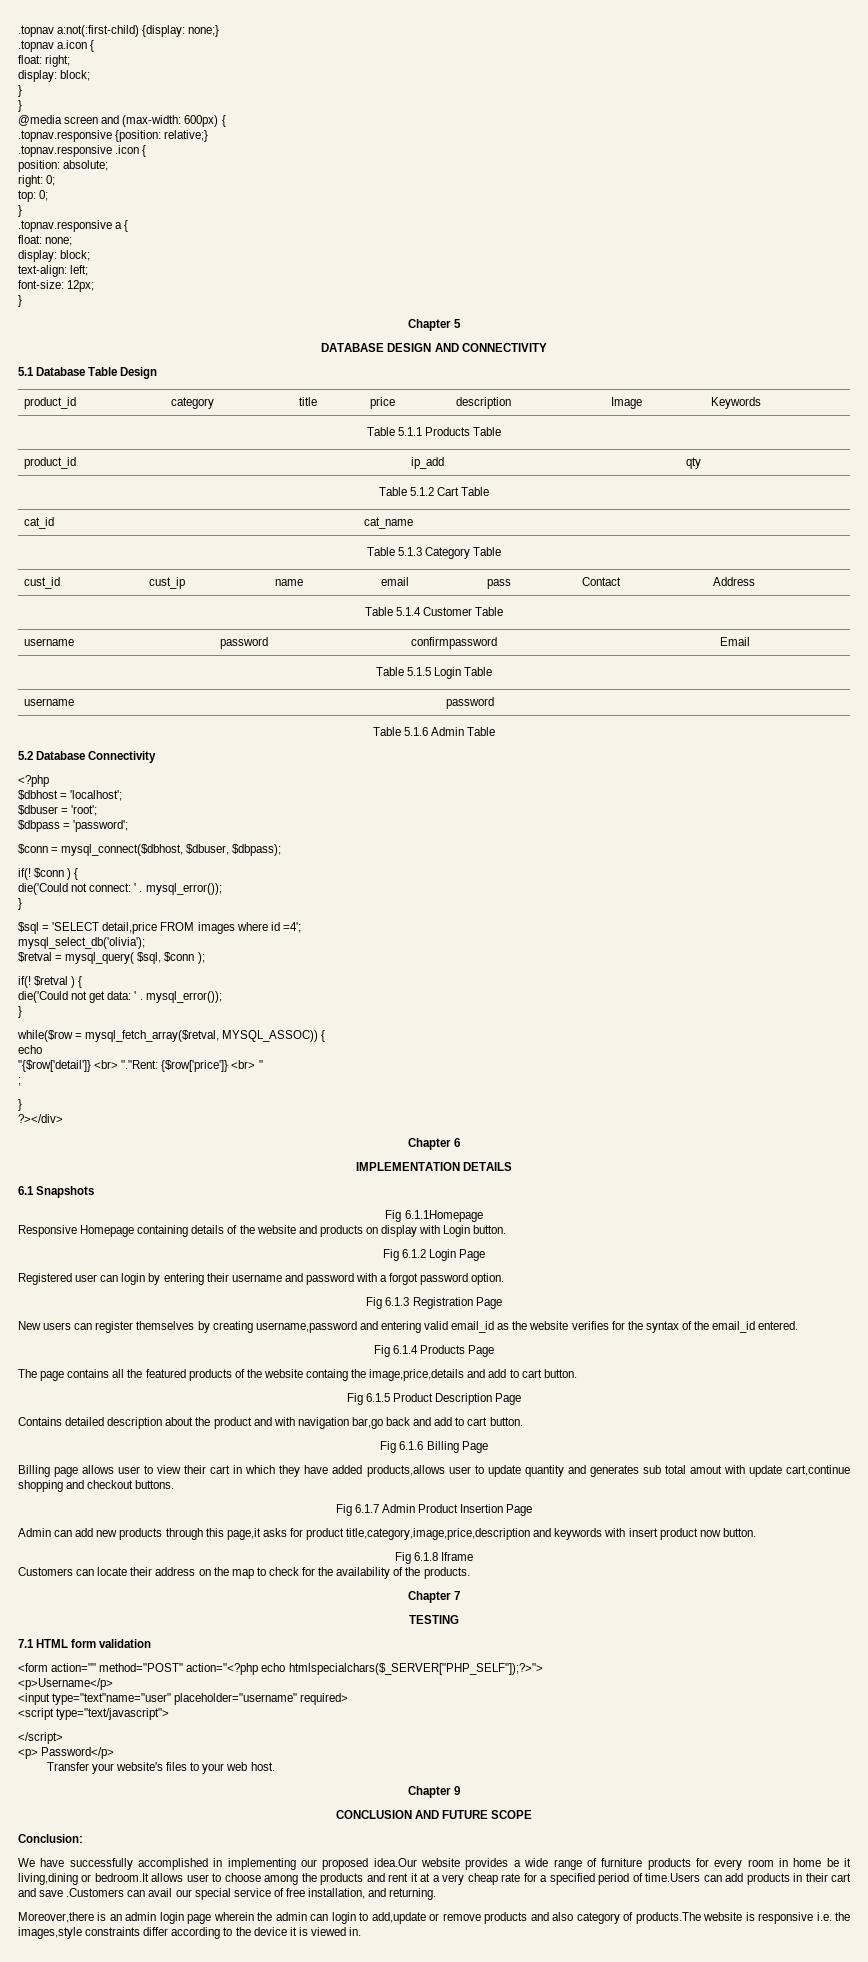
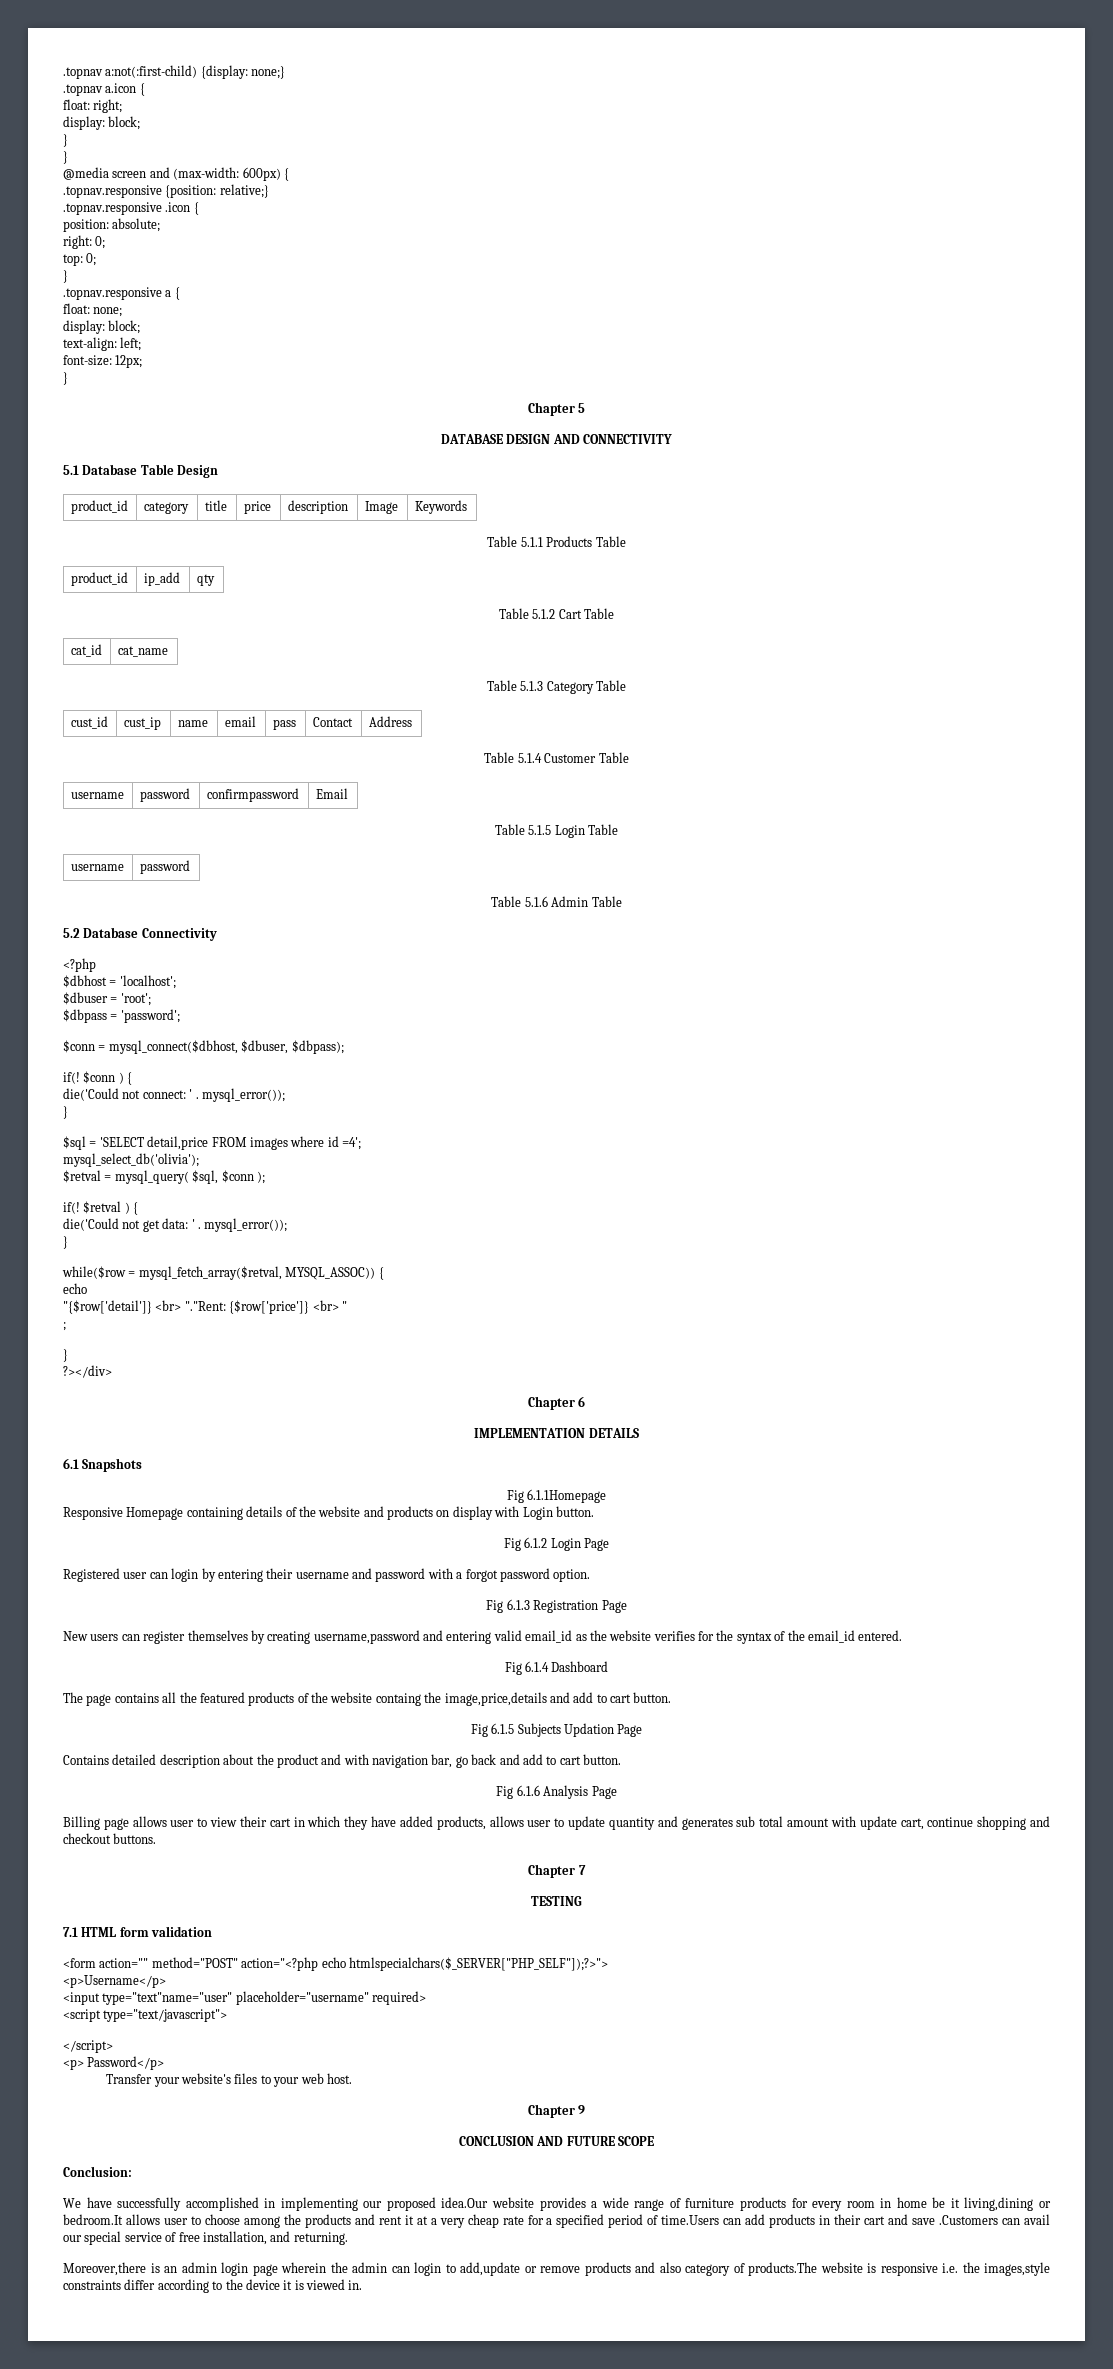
[420,1345,495,1357] Products Page -> [551,1661,609,1672] Dashboard
[393,1393,493,1405] Product Description -> [517,1723,614,1737] Subjects Updation
[351,1417,383,1429] bar,go -> [431,1754,468,1768] bar, go
[426,1441,459,1453] Billing -> [543,1785,589,1799] Analysis
[366,1465,445,1477] products,allows -> [436,1816,524,1830] products, allows
[689,1465,722,1474] amout -> [787,1818,830,1827] amount
[785,1465,850,1476] cart,continue -> [900,1817,974,1830] cart, continue
[335,1504,533,1516] [18,1528,756,1540] [394,1552,474,1564] [18,1567,470,1579] // Fig 6.1.7 Admin Product Insertion Page // Admin can add new products through this page,it asks for product title,category,image,price,description and keywords with insert product now button. // Fig 6.1.8 Iframe // Customers can locate their address on the map to check for the availability of the products. -> (157, 1838) none

